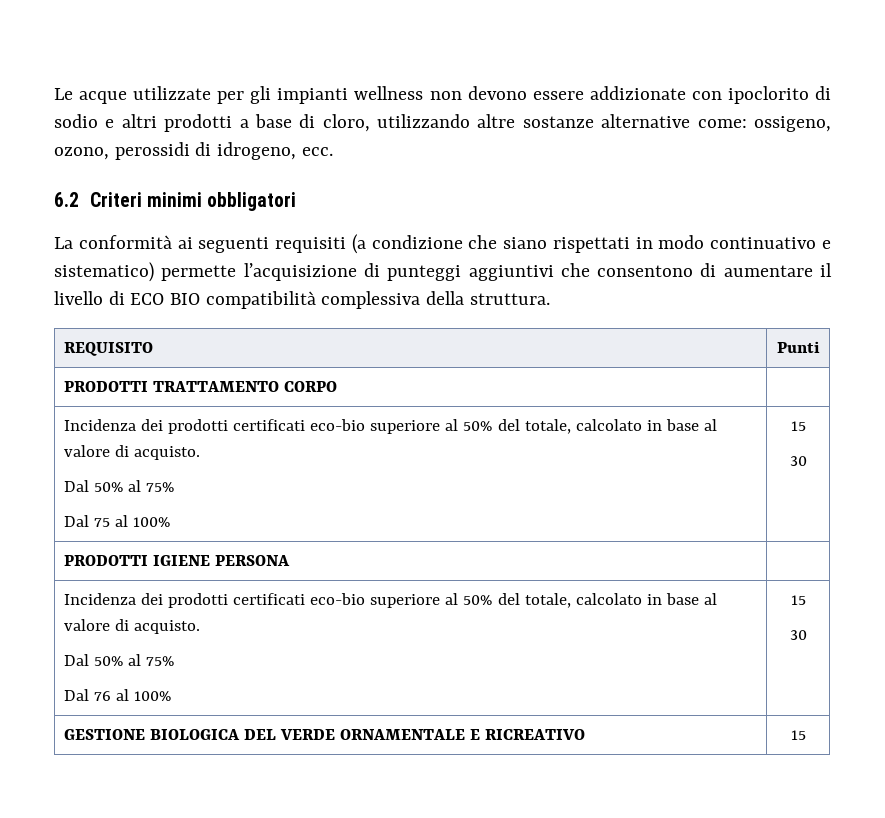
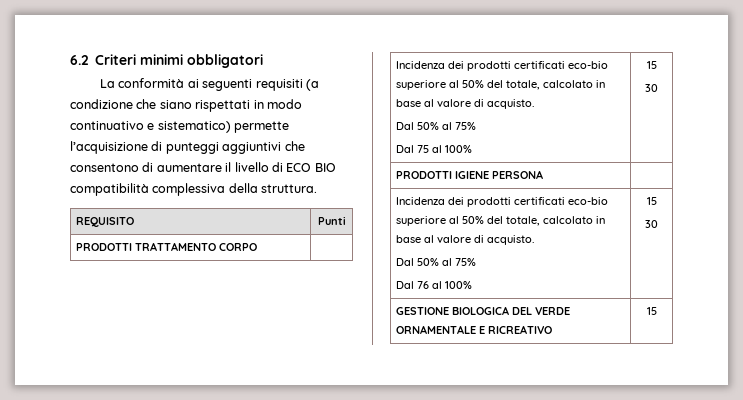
[54,86,832,104] [54,114,831,132] [54,142,333,160] Le acque utilizzate per gli impianti wellness non devono essere addizionate con ipoclorito di sodio e altri prodotti a base di cloro, utilizzando altre sostanze alternative come: ossigeno, ozono, perossidi di idrogeno, ecc. // -> (70, 60) none

